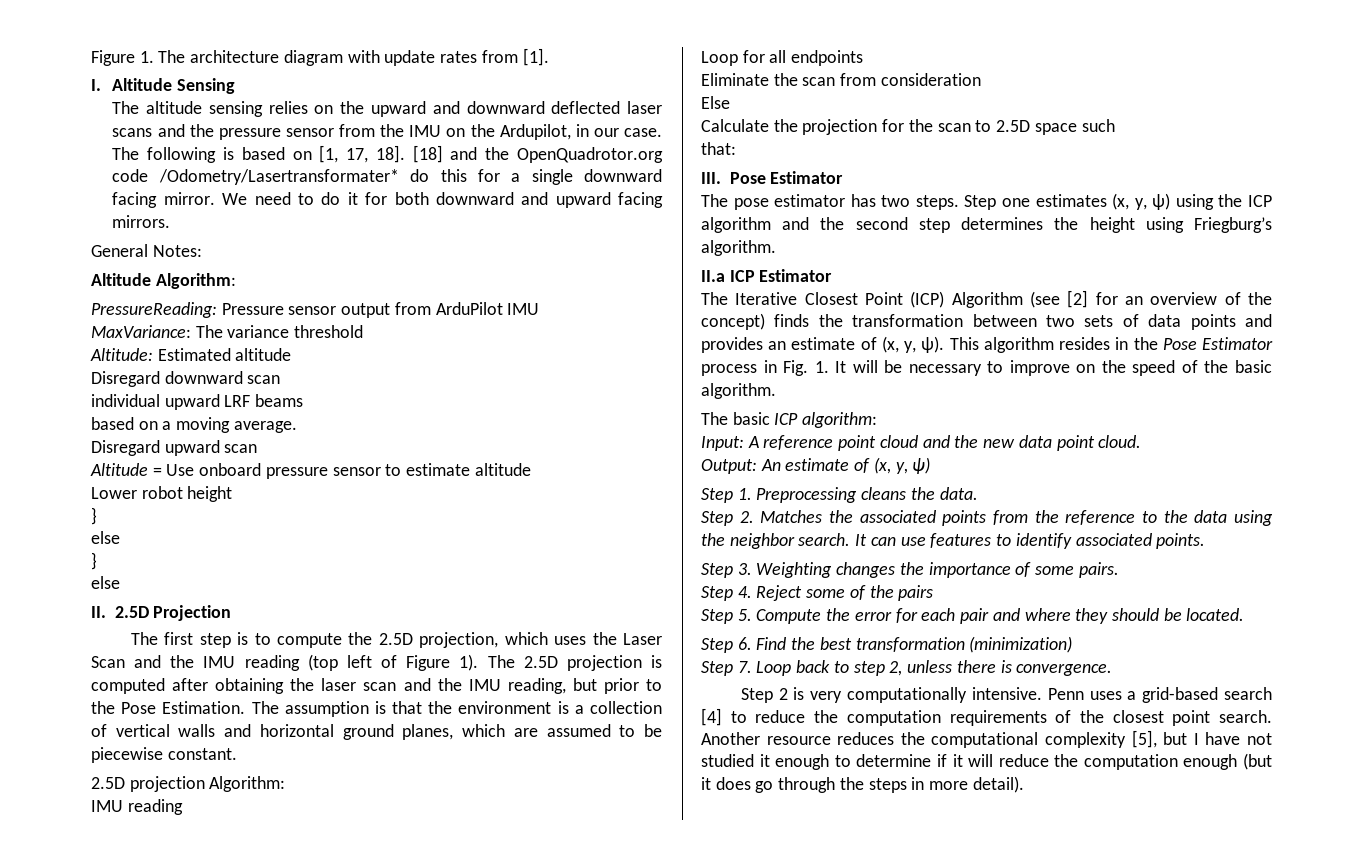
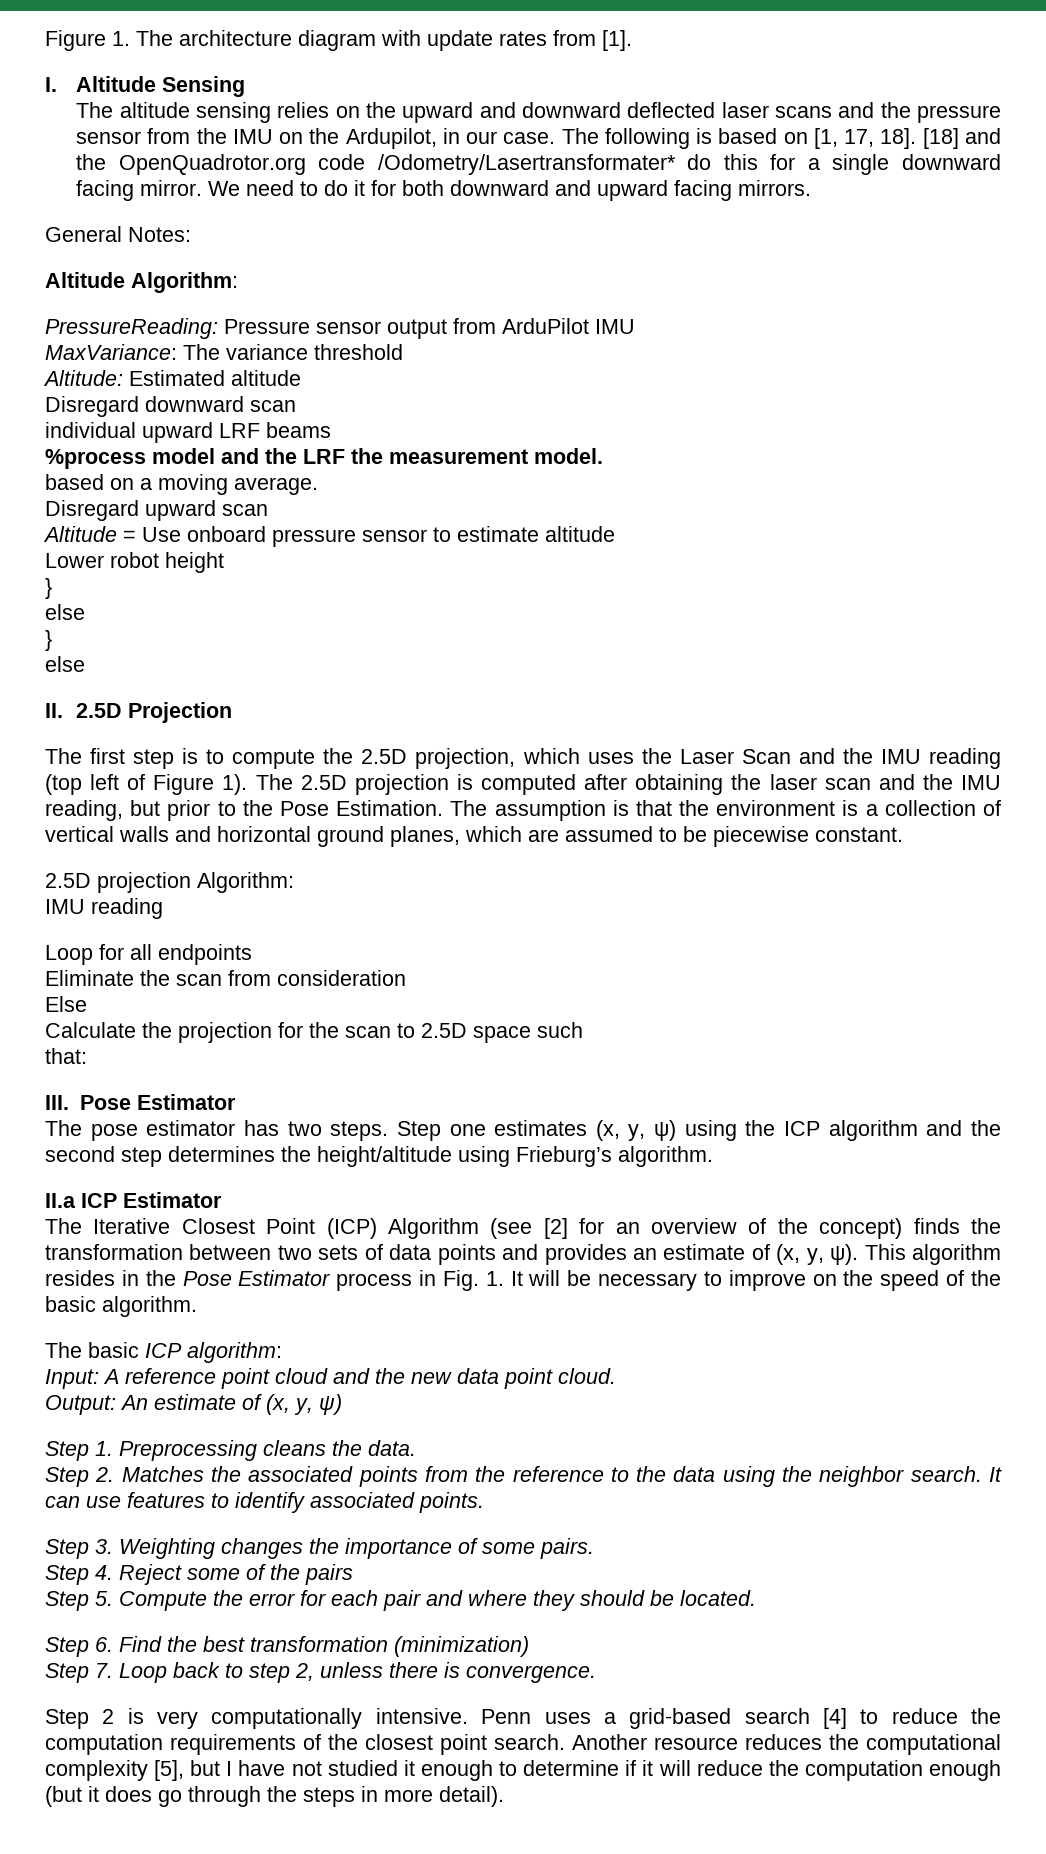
(304, 400) none -> [45,448,603,469] // %process model and the LRF the measurement model.
[1089,217,1272,233] height using Friegburg’s -> [317,1146,612,1167] height/altitude using Frieburg’s

